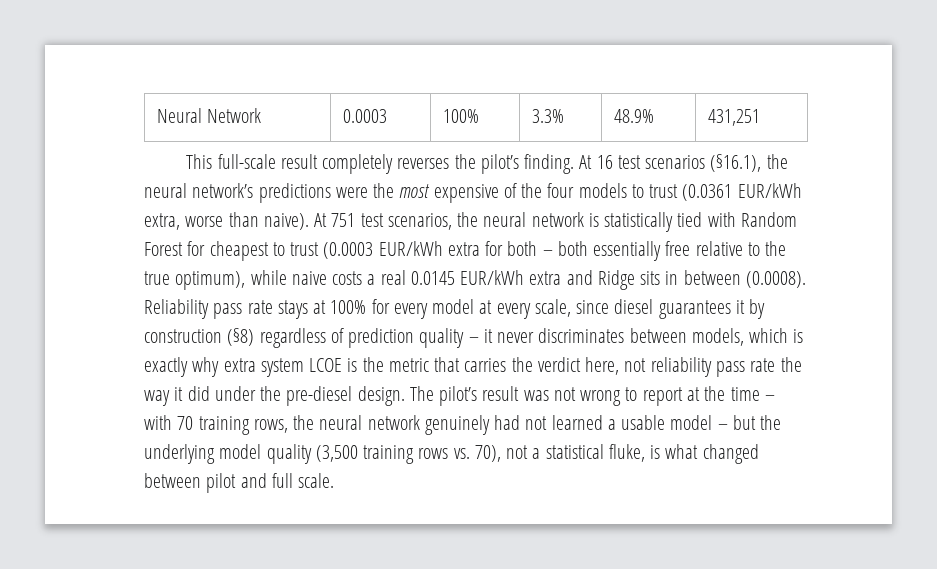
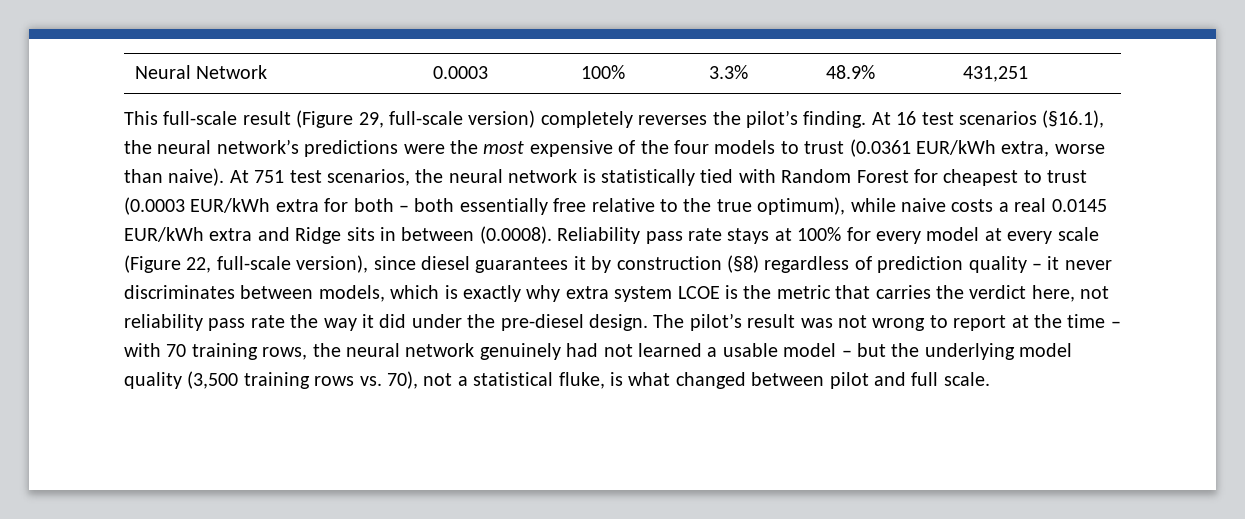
(318, 161) none -> [296,110,536,128] (Figure 29, full-scale version)
[534,299,571,317] scale, -> [1057,227,1099,241] [124,255,369,273] scale (Figure 22, full-scale version),

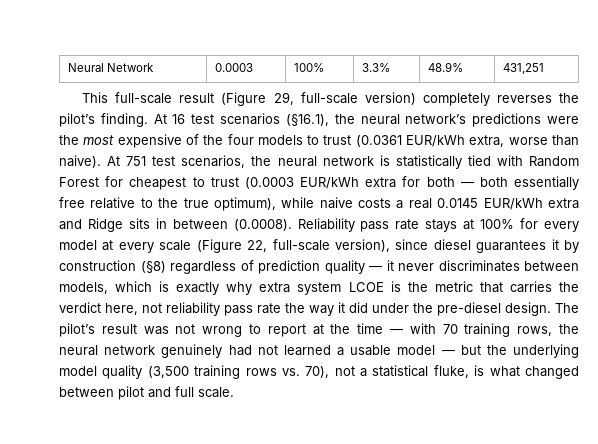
[399,205,409,212] – -> [460,182,474,187] —
[1031,263,1042,270] – -> [369,266,382,271] —
[1110,321,1121,328] – -> [390,329,404,334] —
[841,350,852,357] – -> [441,350,455,355] —

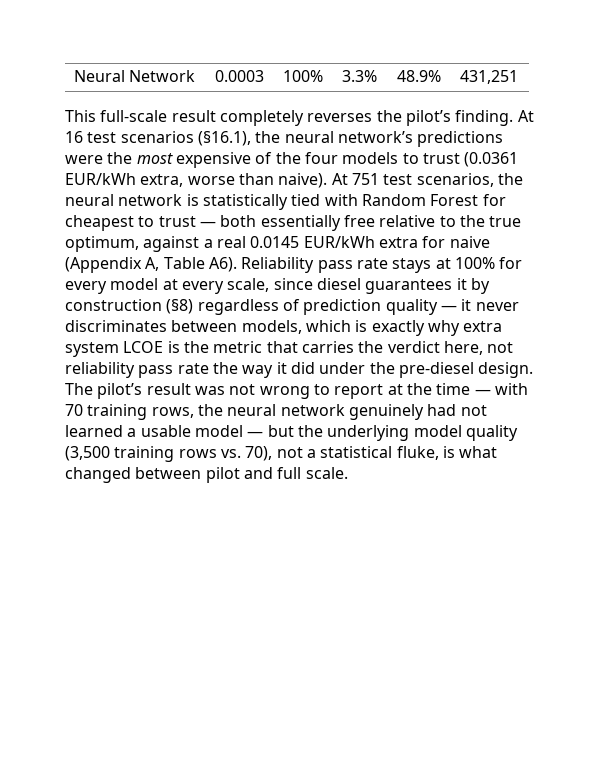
[221,92,416,106] (Figure 29, full-scale version) -> (216, 116) none
[244,176,455,189] (0.0003 EUR/kWh extra for both -> (196, 221) none
[213,197,392,211] optimum), while naive costs -> [65,236,200,252] optimum, against
[59,218,292,232] and Ridge sits in between (0.0008). -> [422,236,490,248] [65,257,237,273] for naive (Appendix A, Table A6).
[159,239,390,253] scale (Figure 22, full-scale version), -> [227,278,270,292] scale,

